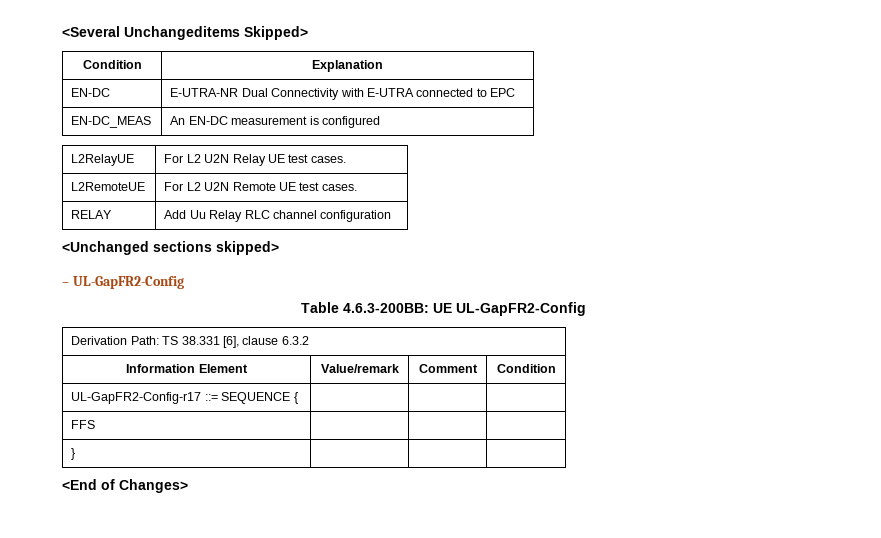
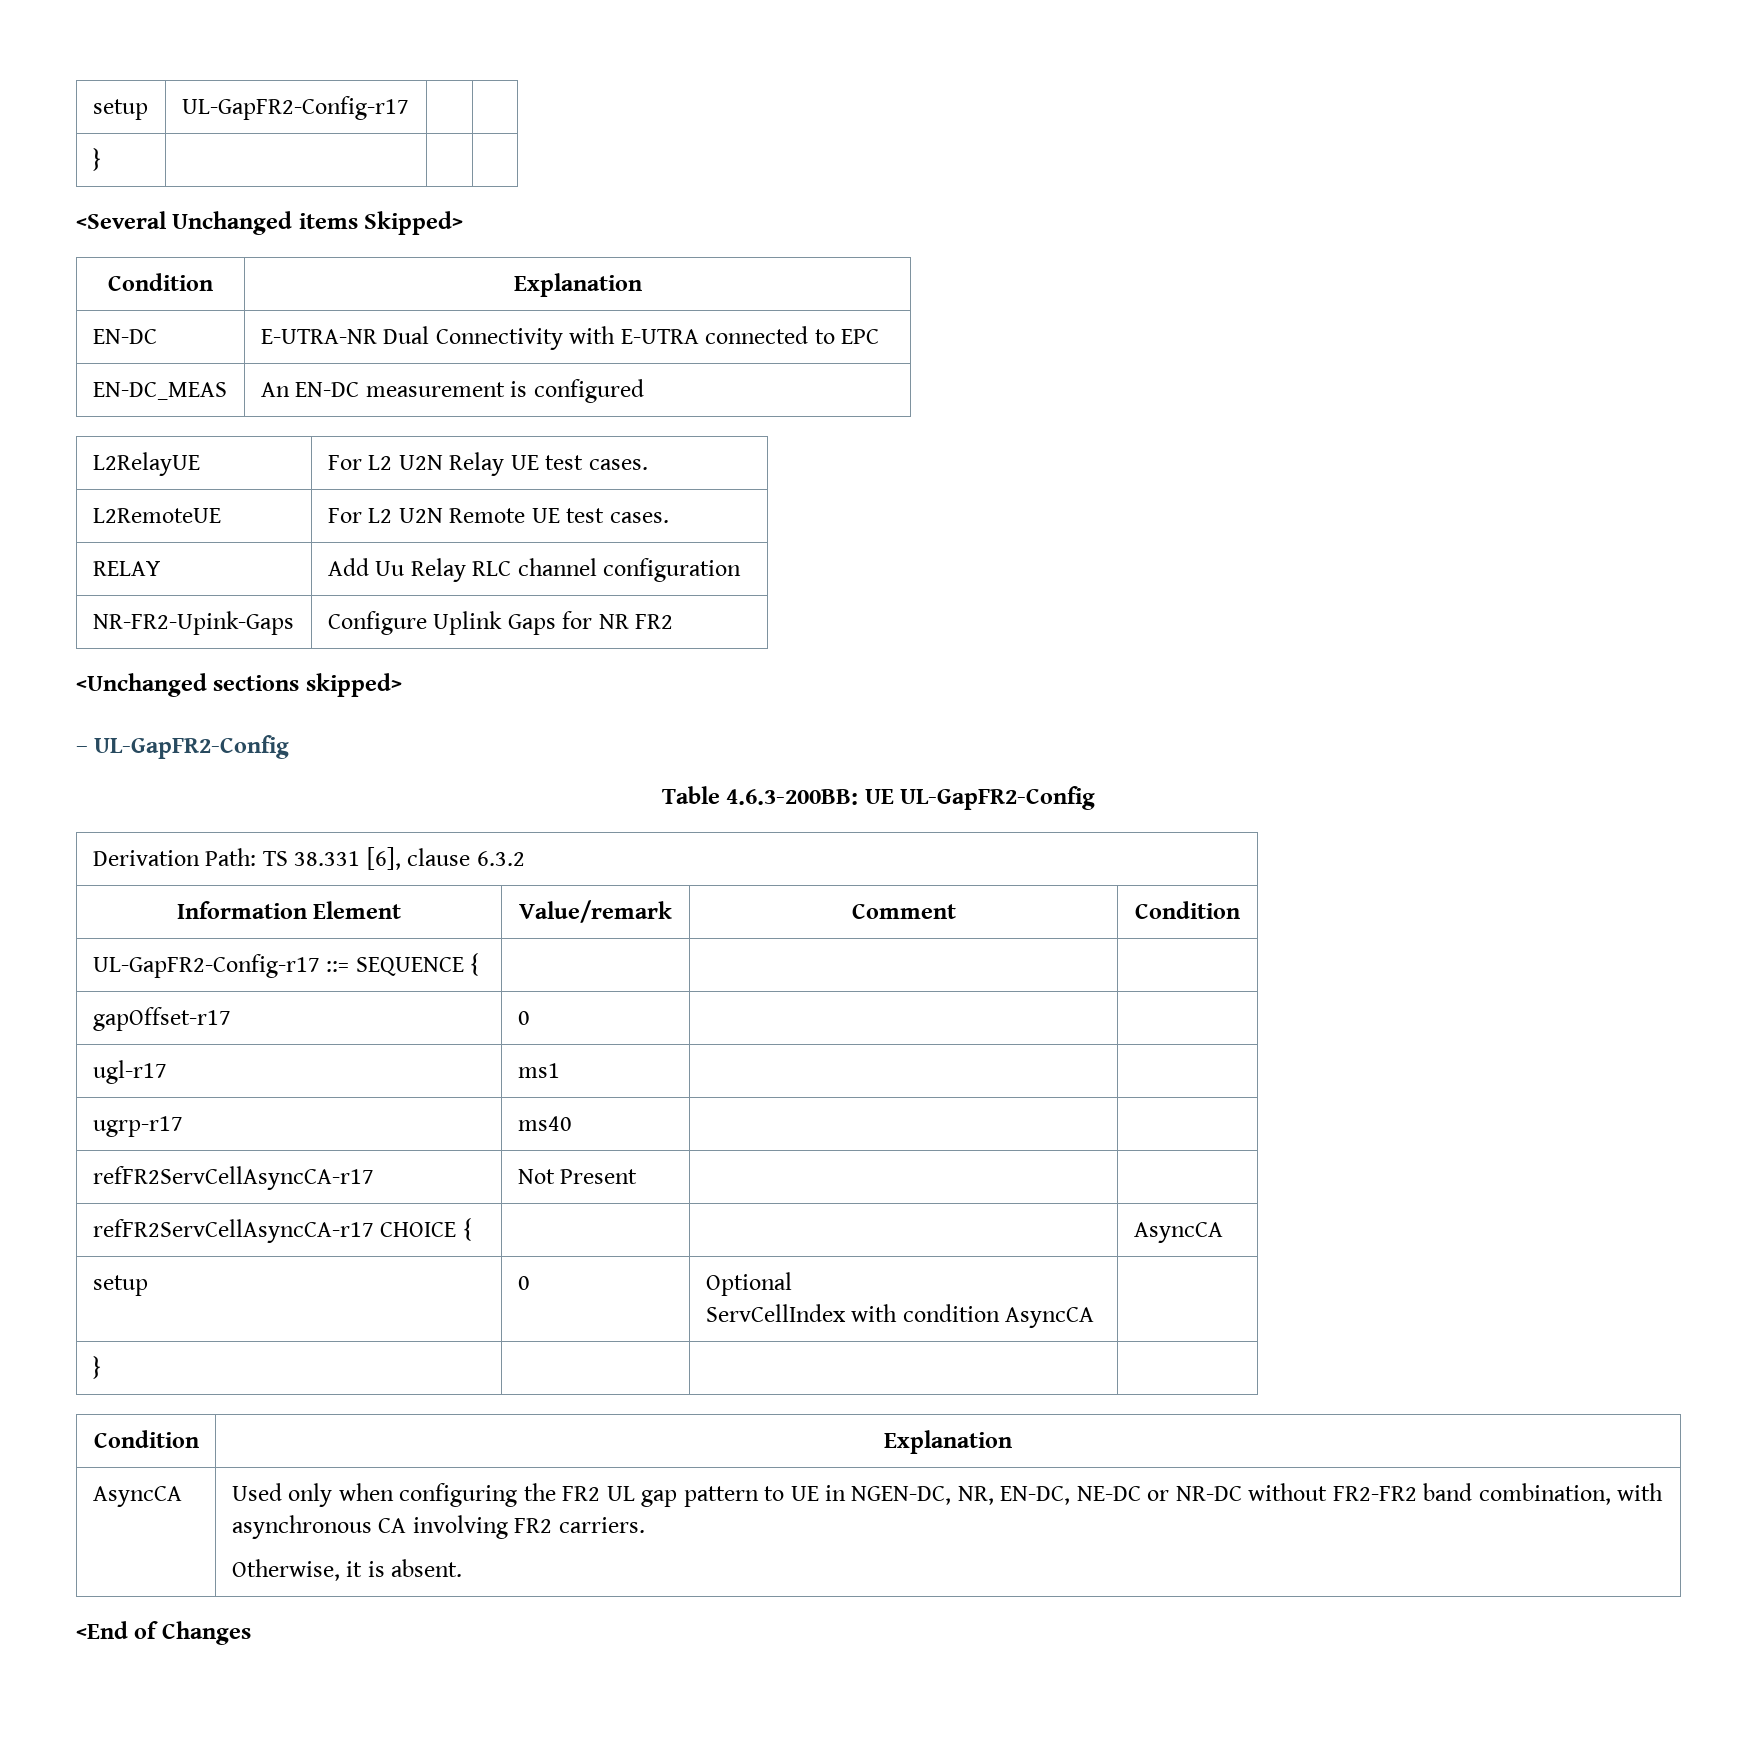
[62,26,240,40] <Several Unchangeditems -> [92,99,148,120] [181,96,409,120] [92,148,101,171] [76,211,358,235] setup | UL-GapFR2-Config-r17 | | // } | | | // <Several Unchanged items
(392, 216) none -> [92,611,294,635] [327,611,674,635] // NR-FR2-Upink-Gaps | Configure Uplink Gaps for NR FR2
[71,420,96,429] [71,448,76,460] FFS | | | // } | | | -> [92,1007,231,1031] [517,1011,530,1025] [92,1060,167,1084] [517,1063,560,1078] [92,1116,183,1137] [517,1116,572,1131] [92,1166,374,1190] [517,1169,638,1184] [92,1218,471,1243] [1133,1222,1223,1243] [92,1275,148,1296] [517,1276,530,1290] [705,1272,792,1296] [705,1304,1095,1328] [92,1356,101,1379] [93,1430,199,1448] [884,1430,1012,1454] [92,1486,182,1507] [231,1483,1664,1507] [231,1515,645,1539] [231,1559,463,1581] gapOffset-r17 | 0 | | // ugl-r17 | ms1 | | // ugrp-r17 | ms40 | | // refFR2ServCellAsyncCA-r17 | Not Present | | // refFR2ServCellAsyncCA-r17 CHOICE { | | | AsyncCA // setup | 0 | Optional // ServCellIndex with condition AsyncCA | // } | | | // Condition | Explanation // AsyncCA | Used only when configuring the FR2 UL gap pattern to UE in NGEN-DC, NR, EN-DC, NE-DC or NR-DC without FR2-FR2 band combination, with asynchronous CA involving FR2 carriers. // Otherwise, it is absent.
[119,479,188,493] Changes> -> [161,1621,251,1645] Changes

